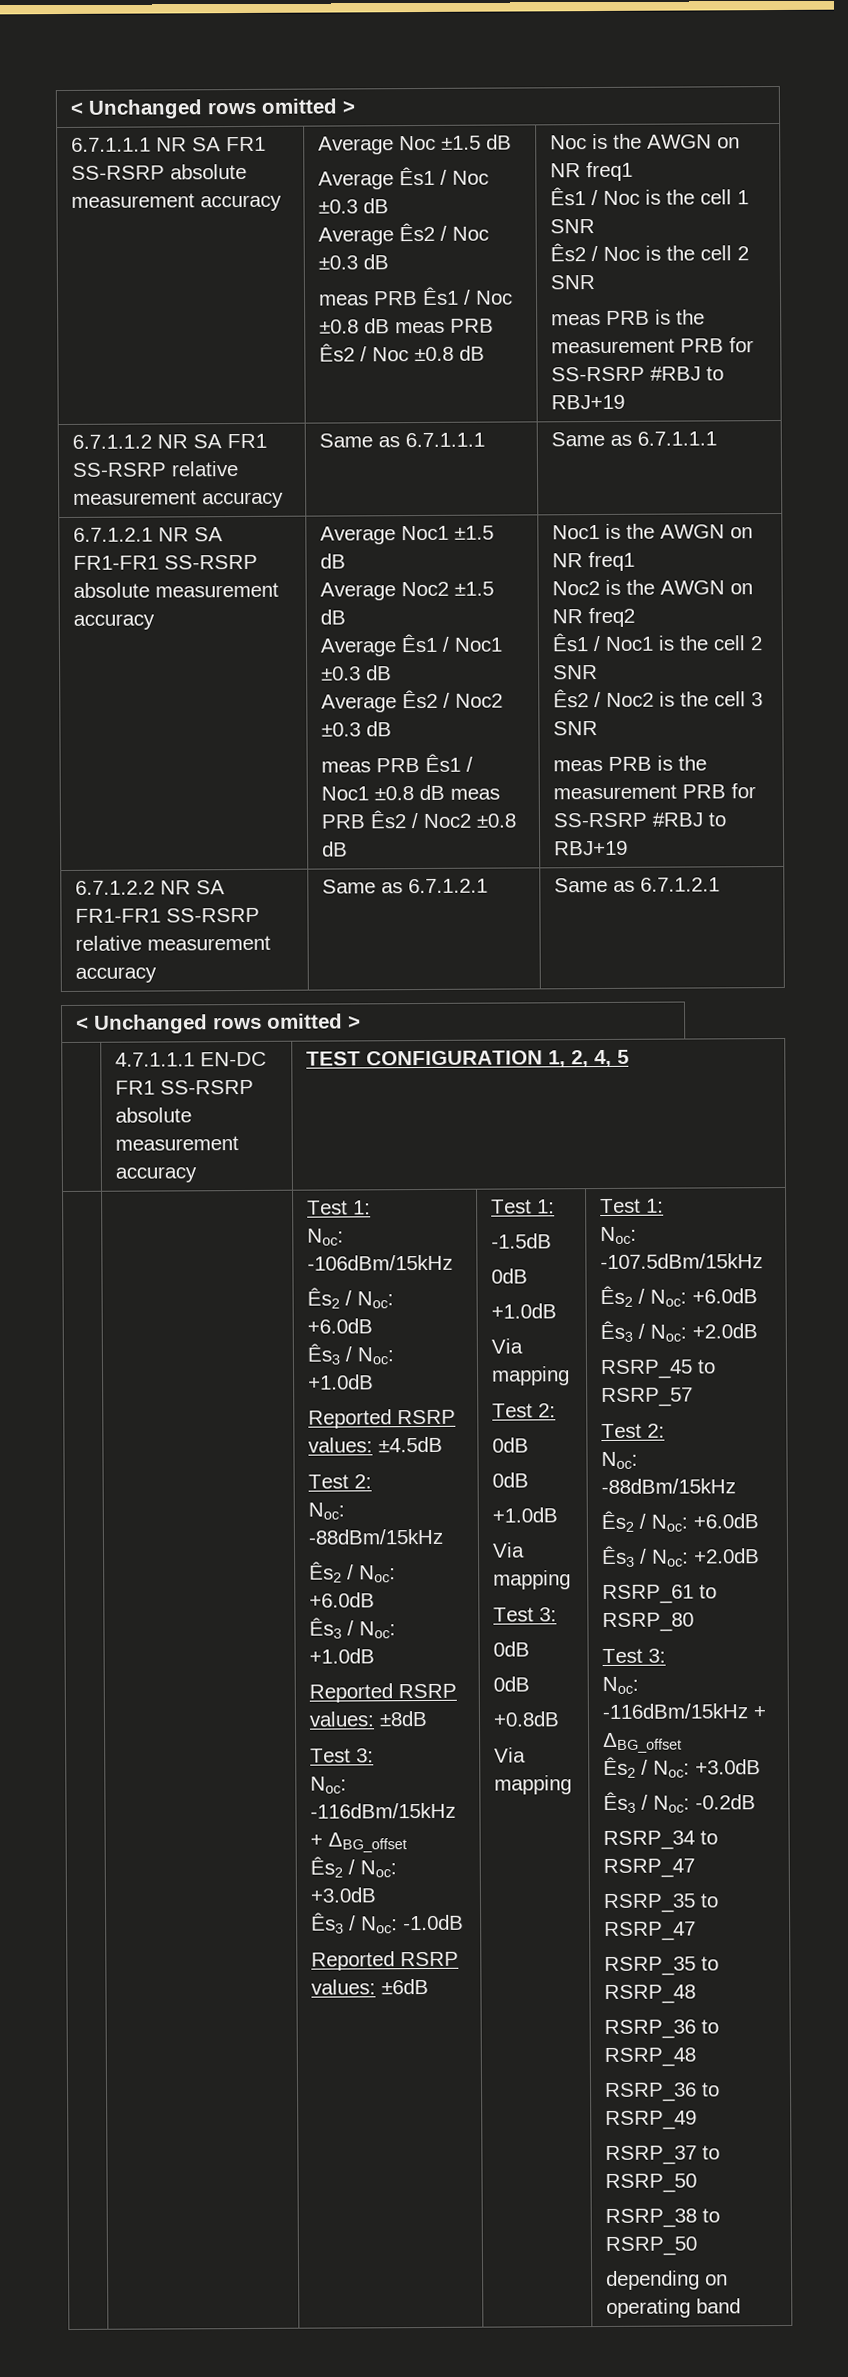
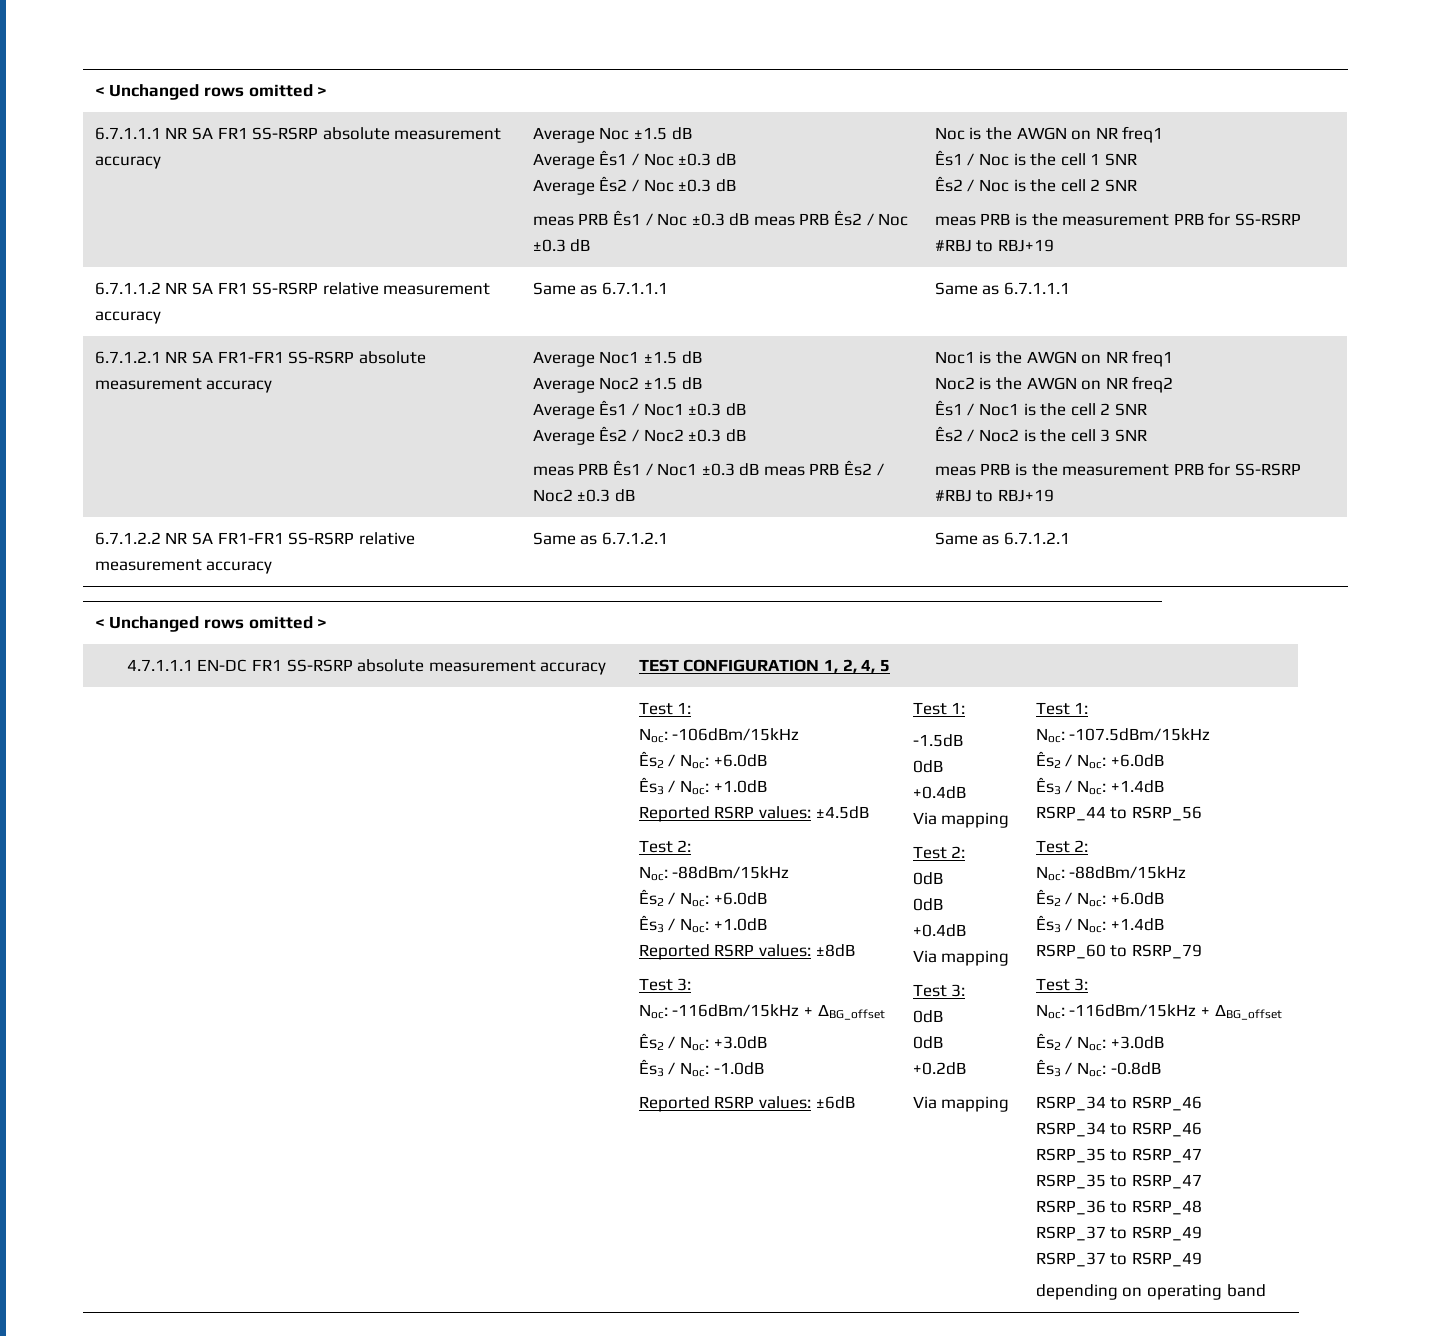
[318,319,359,334] ±0.8 -> [691,213,725,226] ±0.3
[413,346,454,362] ±0.8 -> [532,239,566,252] ±0.3
[373,786,414,801] ±0.8 -> [701,463,735,476] ±0.3
[475,813,516,828] ±0.8 -> [577,489,611,502] ±0.3
[490,1303,557,1319] +1.0dB -> [912,786,966,799] +0.4dB
[491,1507,558,1523] +1.0dB -> [912,924,966,937] +0.4dB
[492,1711,560,1727] +0.8dB -> [912,1062,966,1075] +0.2dB
[691,1323,758,1339] [599,1359,716,1380] [600,1387,693,1408] +2.0dB // RSRP_45 to RSRP_57 -> [1110,780,1164,793] [1035,806,1202,821] +1.4dB // RSRP_44 to RSRP_56
[693,1548,760,1564] [601,1584,717,1605] [601,1612,694,1633] +2.0dB // RSRP_61 to RSRP_80 -> [1110,918,1164,931] [1035,944,1202,959] +1.4dB // RSRP_60 to RSRP_79
[694,1794,756,1810] [602,1830,718,1851] -0.2dB // RSRP_34 to -> [1110,1062,1161,1075] [1035,1096,1202,1111] [1035,1122,1202,1137] [1035,1148,1128,1163] -0.8dB // RSRP_34 to RSRP_46 // RSRP_34 to RSRP_46 // RSRP_35 to
[603,1956,719,1977] [603,1984,696,2005] // RSRP_35 to RSRP_48 -> (1202, 1181) none
[603,2082,697,2103] RSRP_36 -> [1035,1226,1106,1241] RSRP_37
[604,2173,697,2194] [604,2208,720,2229] [604,2236,697,2257] RSRP_50 // RSRP_38 to RSRP_50 -> [1131,1252,1202,1267] RSRP_49

